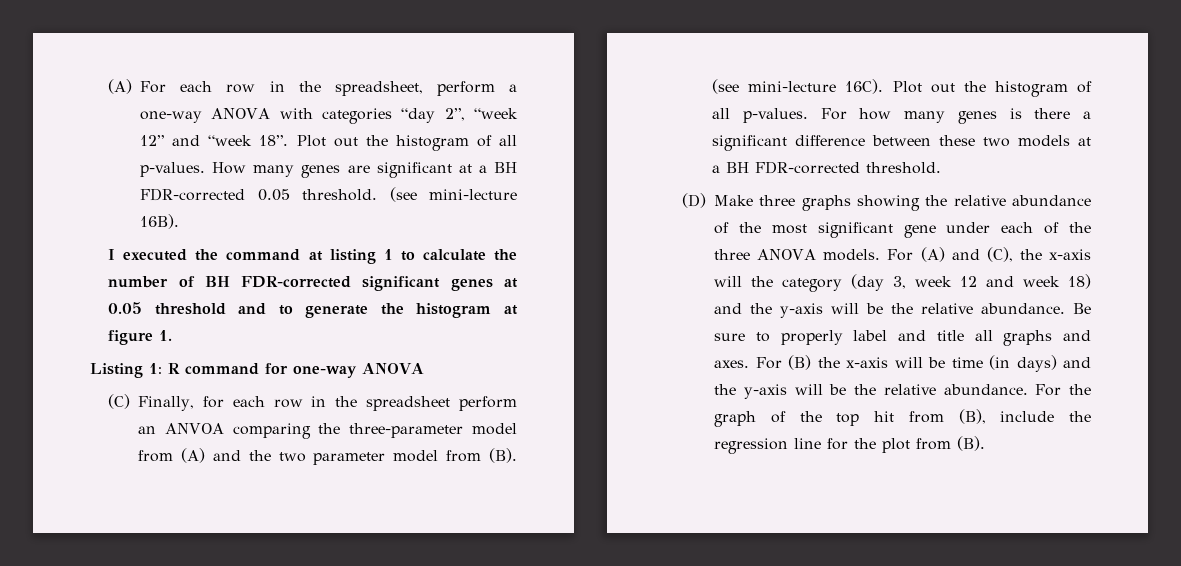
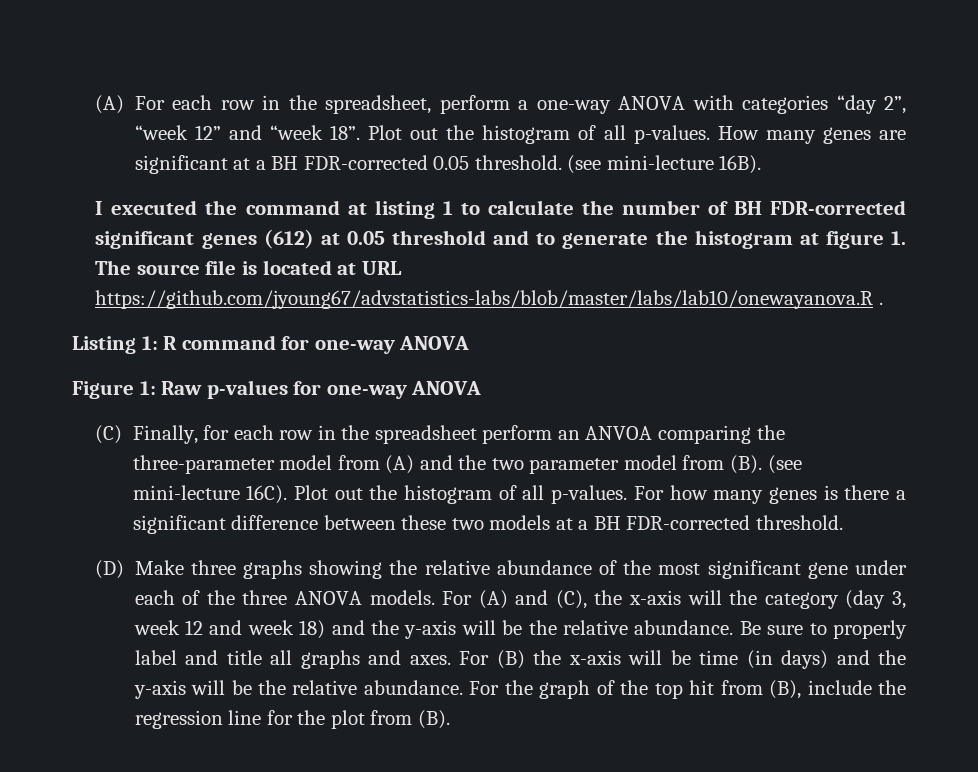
(493, 285) none -> [263,229,314,249] (612)
(173, 335) none -> [95,260,402,275] [95,290,883,309] The source file is located at URL https://github.com/jyoung67/advstatistics-labs/blob/master/labs/lab10/onewayanova.R .
(424, 368) none -> [72,380,482,399] // Figure 1: Raw p-values for one-way ANOVA

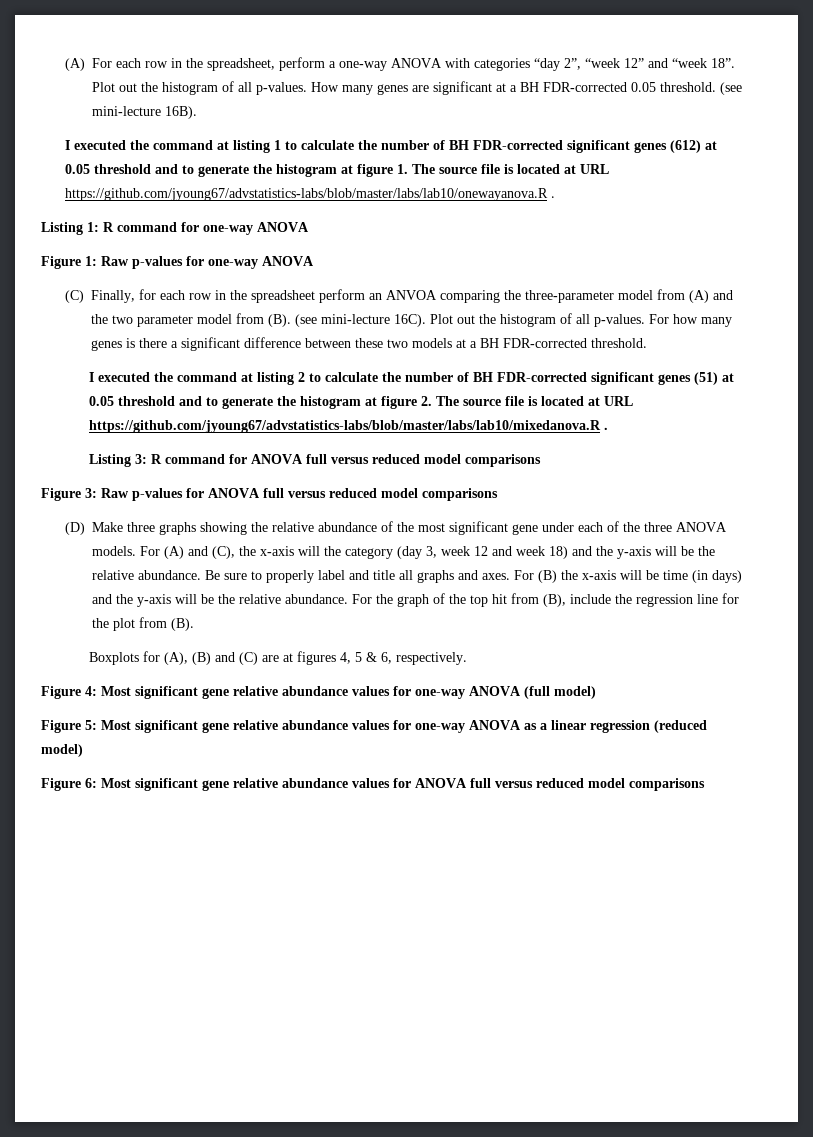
(843, 522) none -> [89,372,735,385] [89,396,634,409] [89,420,609,433] [89,454,542,467] [41,488,498,501] // I executed the command at listing 2 to calculate the number of BH FDR-corrected significant genes (51) at 0.05 threshold and to generate the histogram at figure 2. The source file is located at URL https://github.com/jyoung67/advstatistics-labs/blob/master/labs/lab10/mixedanova.R . // Listing 3: R command for ANOVA full versus reduced model comparisons // Figure 3: Raw p-values for ANOVA full versus reduced model comparisons
(450, 719) none -> [89,651,468,665] [41,686,596,699] [41,720,707,733] [41,744,83,757] [41,778,705,791] // Boxplots for (A), (B) and (C) are at figures 4, 5 & 6, respectively. // Figure 4: Most significant gene relative abundance values for one-way ANOVA (full model) // Figure 5: Most significant gene relative abundance values for one-way ANOVA as a linear regression (reduced model) // Figure 6: Most significant gene relative abundance values for ANOVA full versus reduced model comparisons

